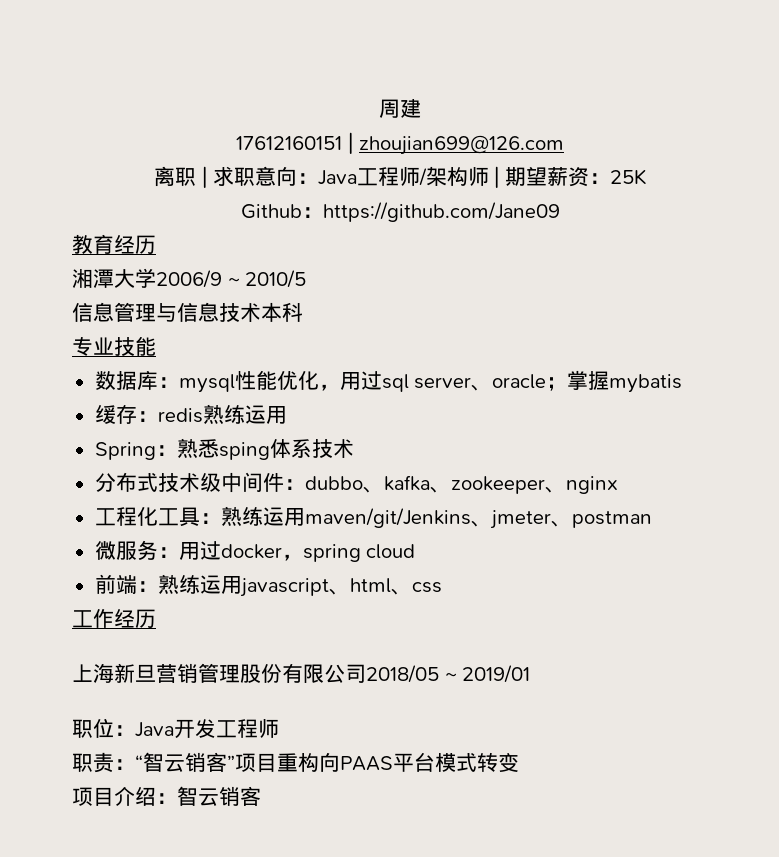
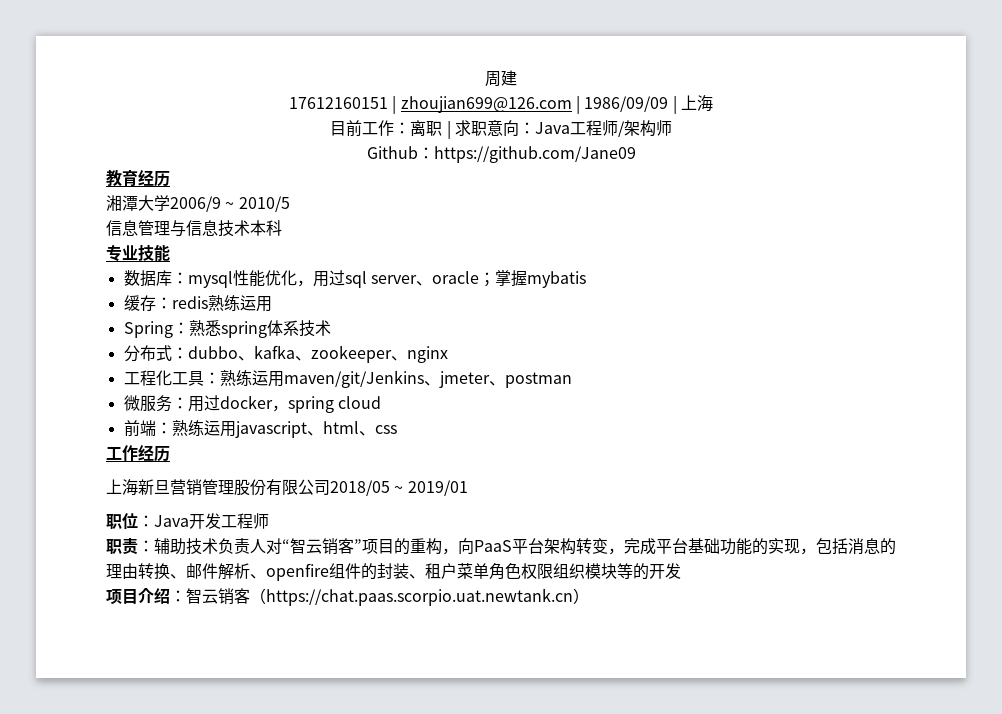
(564, 145) // -> [576,95,713,114] [330,120,411,137] | 1986/09/09 | 上海 // 目前工作：
[494,166,646,188] | 期望薪资：25K -> (672, 128) none
[218,442,270,460] sping -> [220,321,267,338] spring
[157,472,284,493] 技术级中间件 -> (172, 353) none
(135, 764) none -> [154,538,282,555] 辅助技术负责人对
[277,752,519,772] 重构向PAAS平台模式转变 -> [394,538,896,555] [106,563,681,581] 的重构，向PaaS平台架构转变，完成平台基础功能的实现，包括消息的理由转换、邮件解析、openfire组件的封装、租户菜单角色权限组织模块等的开发
(261, 796) none -> [250,588,589,606] （https://chat.paas.scorpio.uat.newtank.cn）

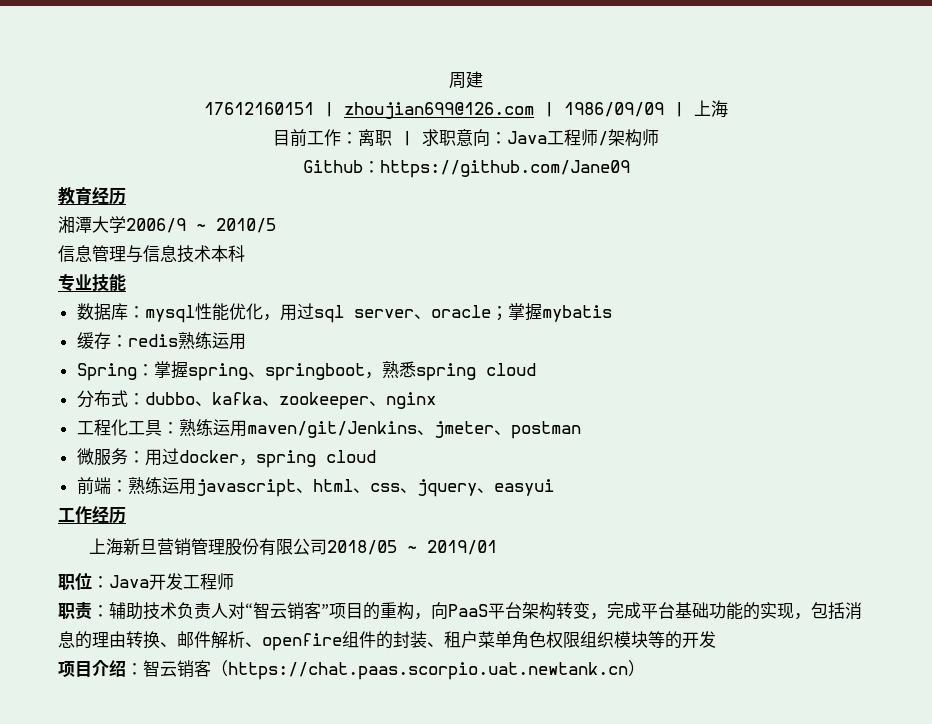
[188,320,331,338] 熟悉spring体系技术 -> [153,361,536,381] 掌握spring、springboot，熟悉spring cloud
(397, 429) none -> [399,479,554,497] 、jquery、easyui

